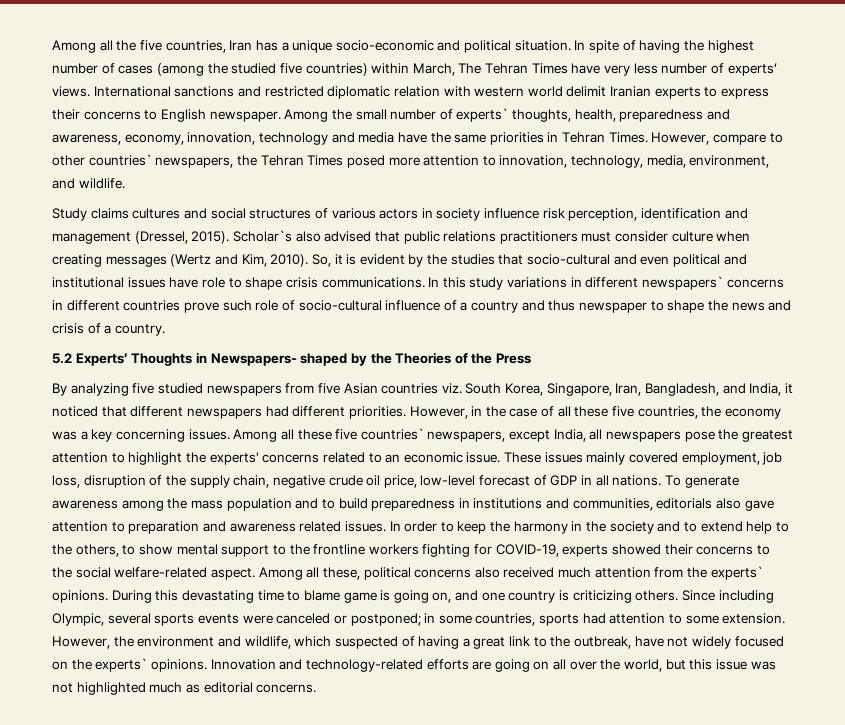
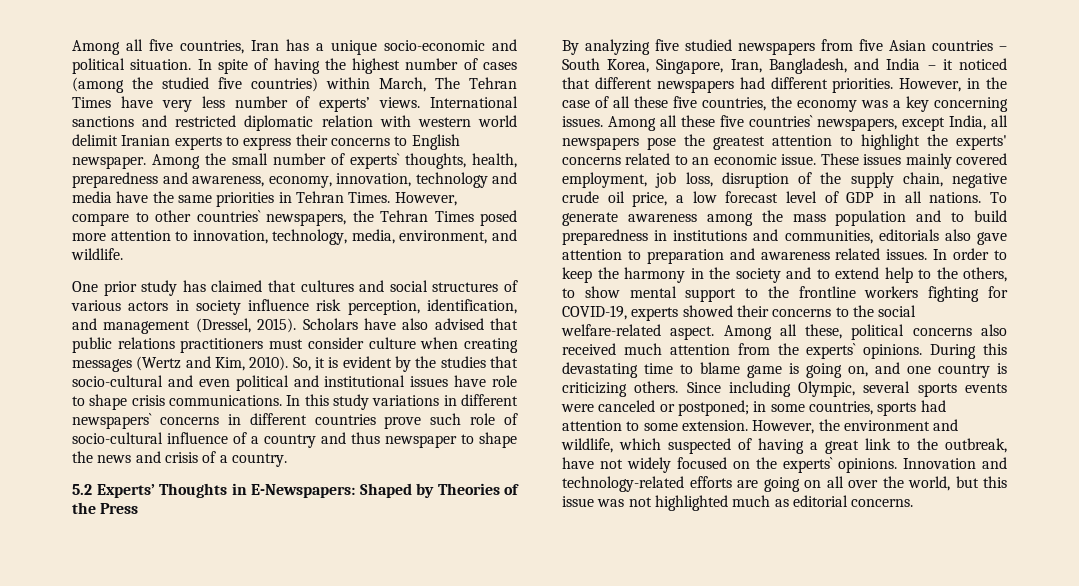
[52,40,137,53] Among all the -> [72,39,143,55] Among all
[52,208,129,221] Study claims -> [72,280,296,296] One prior study has claimed that
[641,208,722,219] identification -> [426,299,517,314] identification,
[232,230,292,242] Scholar`s -> [302,318,396,330] Scholars have
[210,353,392,366] Newspapers- shaped by the -> [251,483,434,498] E-Newspapers: Shaped by
[441,383,462,394] viz. -> [999,46,1007,51] –
[749,383,782,396] India, -> [886,58,936,70] India –
[420,475,531,486] low-level forecast -> [676,191,817,203] a low forecast level

